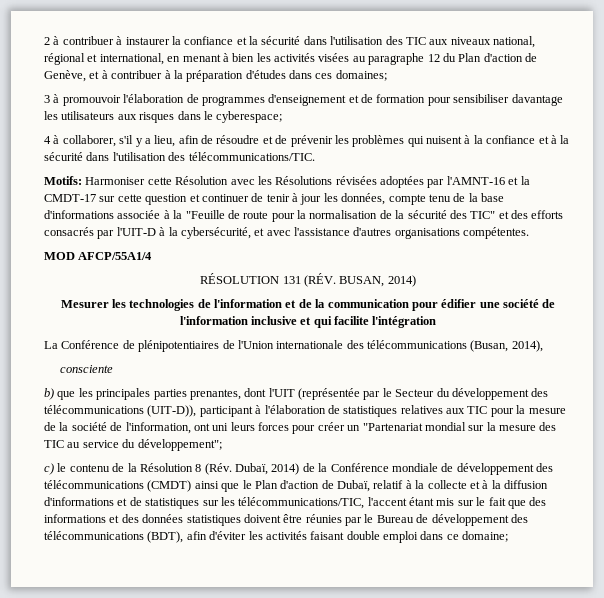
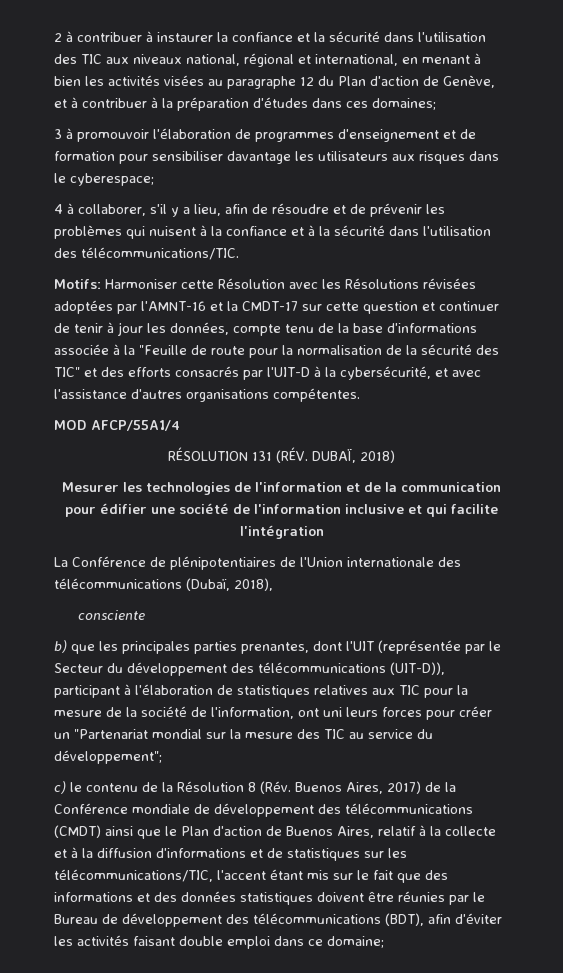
[339,275,416,287] BUSAN, 2014) -> [312,448,395,463] DUBAÏ, 2018)
[470,340,543,352] (Busan, 2014), -> [186,578,273,591] (Dubaï, 2018),
[235,463,300,475] Dubaï, 2014) -> [295,781,421,794] Buenos Aires, 2017)
[337,480,370,492] Dubaï, -> [286,826,374,838] Buenos Aires,

